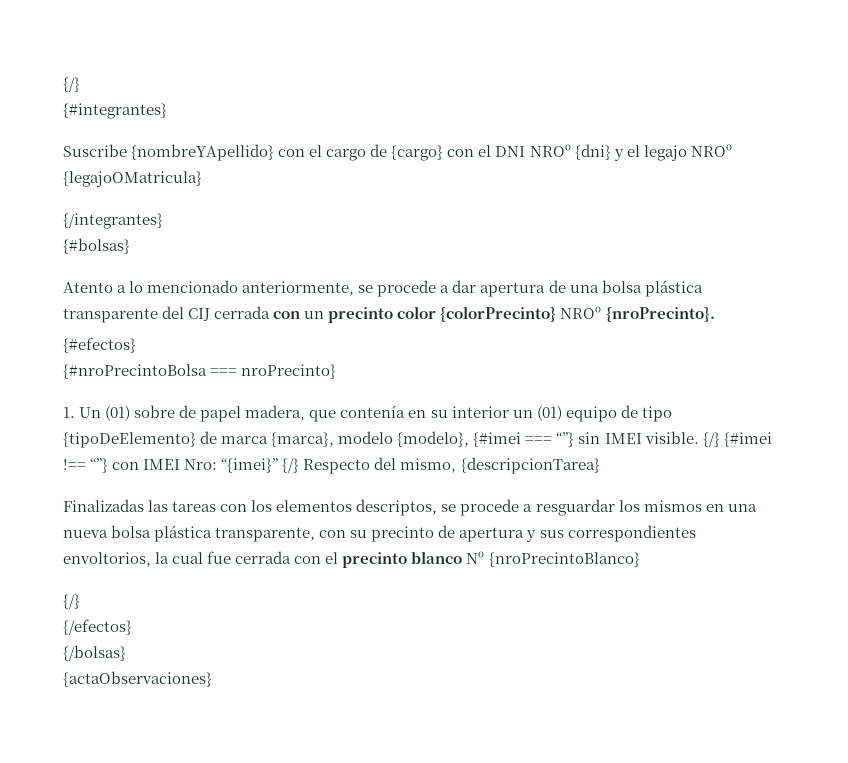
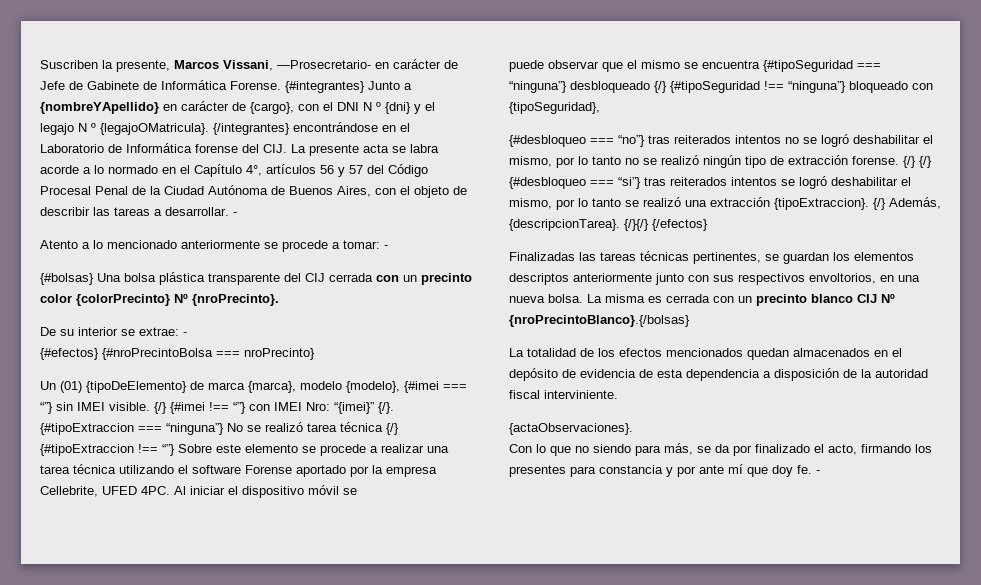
[63,77,80,92] [63,103,167,119] [63,144,444,161] {/} // {#integrantes} // Suscribe {nombreYApellido} con el cargo de {cargo} -> [40,59,458,72] [40,80,412,93] [40,101,294,114] Suscriben la presente, Marcos Vissani, —Prosecretario- en carácter de Jefe de Gabinete de Informática Forense. {#integrantes} Junto a {nombreYApellido} en carácter de {cargo},
[529,144,571,157] NROº -> [363,102,381,111] N º
[690,144,732,157] [63,171,202,187] [63,213,163,229] [63,238,130,254] NROº {legajoOMatricula} // {/integrantes} // {#bolsas} -> [78,122,410,135] [40,143,439,156] [40,164,428,177] [40,185,467,198] [40,207,237,216] N º {legajoOMatricula}. {/integrantes} encontrándose en el Laboratorio de Informática forense del CIJ. La presente acta se labra acorde a lo normado en el Capítulo 4°, artículos 56 y 57 del Código Procesal Penal de la Ciudad Autónoma de Buenos Aires, con el objeto de describir las tareas a desarrollar. -
[242,280,599,297] anteriormente, se procede a dar apertura de una -> [181,240,388,252] [40,273,121,285] anteriormente se procede a tomar: - // {#bolsas} Una
[560,306,602,319] NROº -> [174,294,188,303] Nº
(715, 314) none -> [40,327,187,336] // De su interior se extrae: -
(136, 345) // -> (99, 354) none
[63,407,75,418] 1. -> (315, 354) none
[134,405,672,422] sobre de papel madera, que contenía en su interior un (01) equipo de tipo -> (82, 387) none
[282,457,600,474] [63,499,757,516] [63,525,696,542] [63,551,339,567] {/} Respecto del mismo, {descripcionTarea} // Finalizadas las tareas con los elementos descriptos, se procede a resguardar los mismos en una nueva bolsa plástica transparente, con su precinto de apertura y sus correspondientes envoltorios, la cual fue cerrada con el -> [378,402,394,414] [40,422,399,435] [40,444,449,456] [40,464,437,477] [40,485,357,498] [509,60,881,72] [509,81,933,93] [509,102,600,114] [509,134,933,147] [509,155,932,168] [509,176,911,189] [509,197,941,210] [509,219,708,231] [509,251,914,264] [509,273,920,285] [509,294,752,303] {/}. {#tipoExtraccion === “ninguna”} No se realizó tarea técnica {/} {#tipoExtraccion !== “”} Sobre este elemento se procede a realizar una tarea técnica utilizando el software Forense aportado por la empresa Cellebrite, UFED 4PC. Al iniciar el dispositivo móvil se // puede observar que el mismo se encuentra {#tipoSeguridad === “ninguna”} desbloqueado {/} {#tipoSeguridad !== “ninguna”} bloqueado con {tipoSeguridad}, // {#desbloqueo === “no”} tras reiterados intentos no se logró deshabilitar el mismo, por lo tanto no se realizó ningún tipo de extracción forense. {/} {/} {#desbloqueo === “si”} tras reiterados intentos se logró deshabilitar el mismo, por lo tanto se realizó una extracción {tipoExtraccion}. {/} Además, {descripcionTarea}. {/}{/} {/efectos} // Finalizadas las tareas técnicas pertinentes, se guardan los elementos descriptos anteriormente junto con sus respectivos envoltorios, en una nueva bolsa. La misma es cerrada con un
[466,551,640,567] [63,594,80,609] [63,619,132,635] [63,645,126,661] [63,671,212,687] Nº {nroPrecintoBlanco} // {/} // {/efectos} // {/bolsas} // {actaObservaciones} -> [857,294,895,303] [509,315,690,327] [509,348,902,360] [509,368,928,381] [509,390,618,399] [509,423,633,435] [509,443,932,456] [509,464,820,477] CIJ Nº {nroPrecintoBlanco}.{/bolsas} // La totalidad de los efectos mencionados quedan almacenados en el depósito de evidencia de esta dependencia a disposición de la autoridad fiscal interviniente. // {actaObservaciones}. // Con lo que no siendo para más, se da por finalizado el acto, firmando los presentes para constancia y por ante mí que doy fe. -

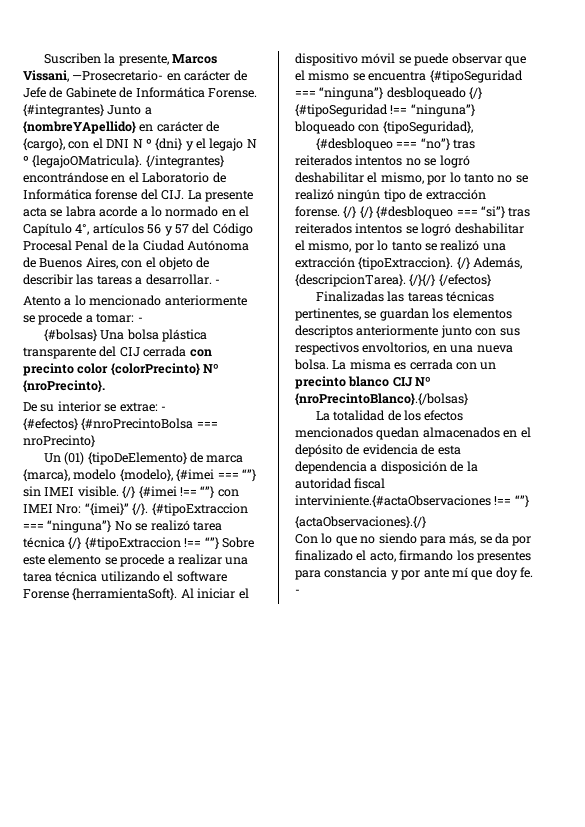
[403,275,417,282] un -> (212, 353) none
[296,465,437,477] [40,486,170,497] aportado por la empresa Cellebrite, UFED 4PC. -> [72,588,178,601] {herramientaSoft}.
(357, 491) // -> (411, 60) none
[544,390,618,399] [509,423,633,435] interviniente. // {actaObservaciones}. -> [295,495,529,508] [295,516,426,529] interviniente.{#actaObservaciones !== “”} // {actaObservaciones}.{/}

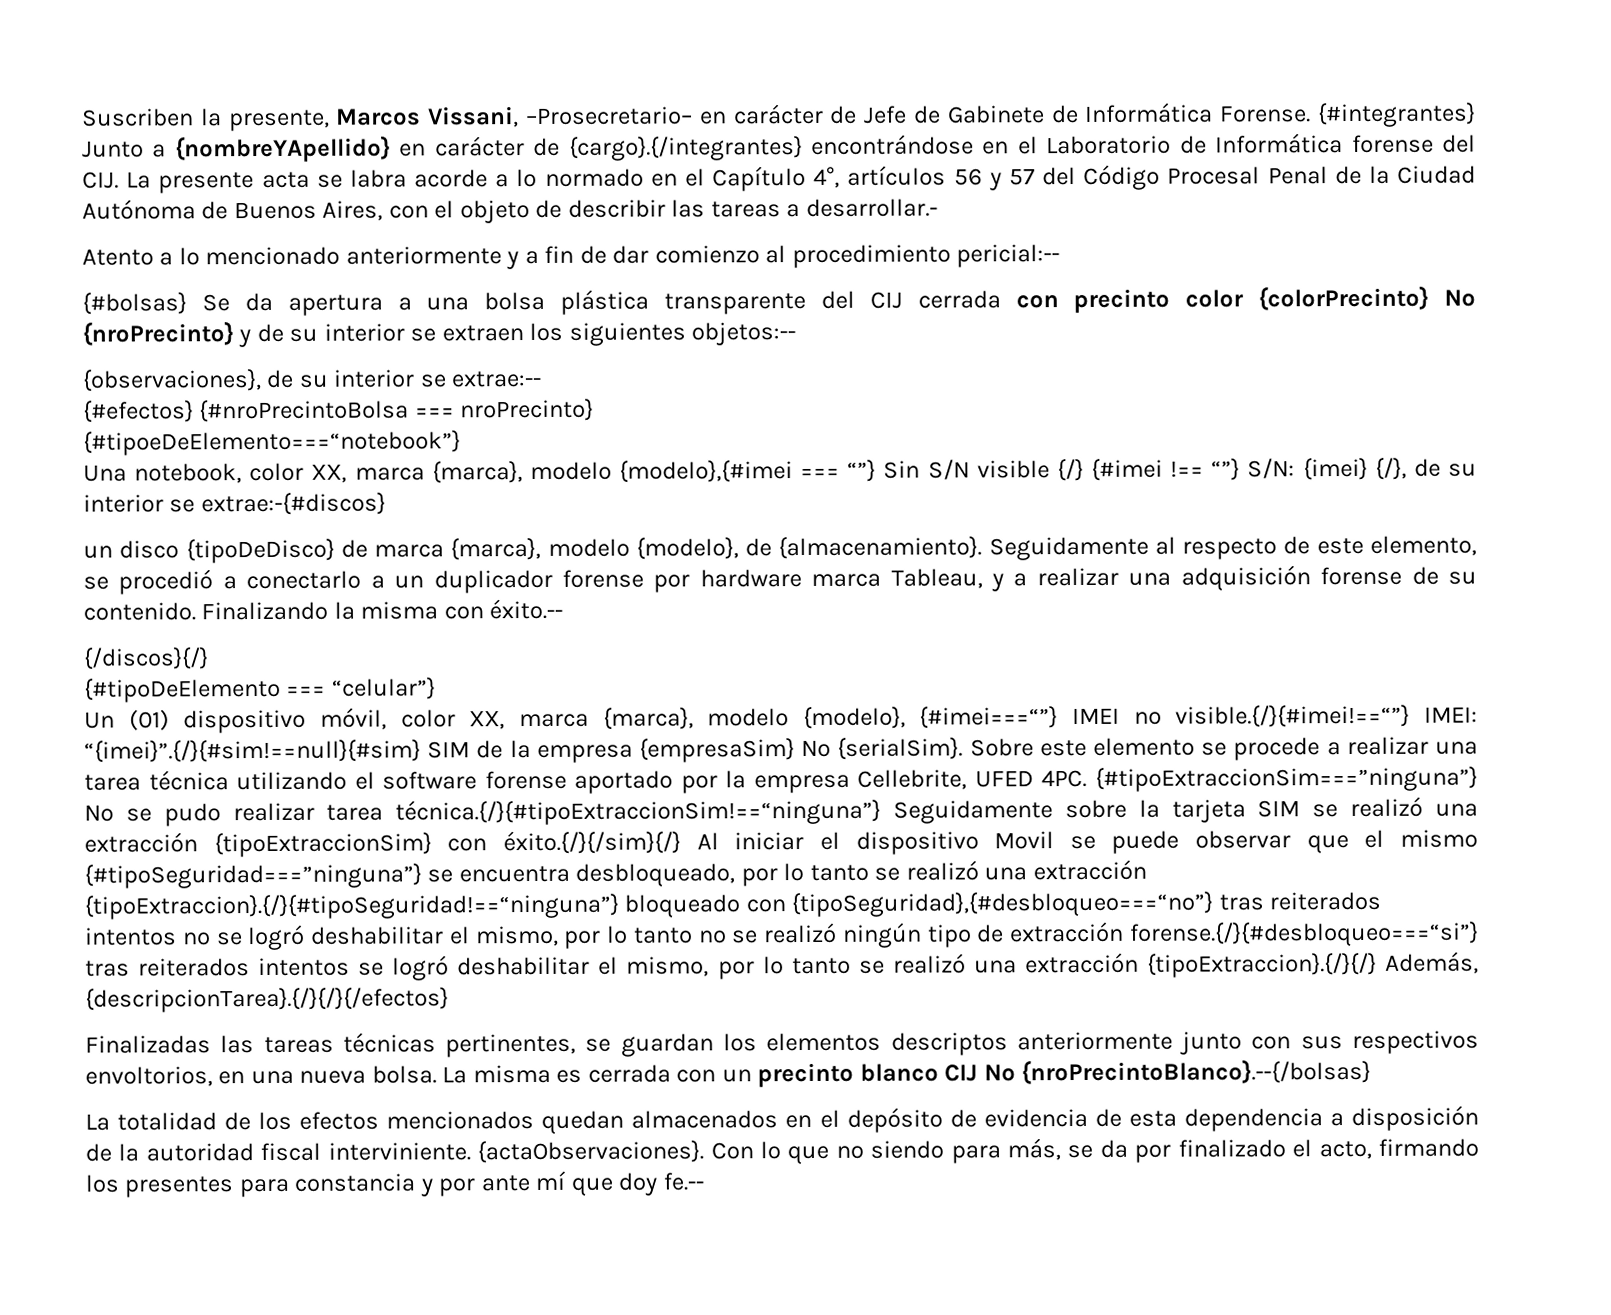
[72,70,164,81] —Prosecretario- -> [525,106,693,126] –Prosecretario–
[23,138,257,151] [23,155,224,168] {cargo}, con el DNI N º {dni} y el legajo N º {legajoOMatricula}. {/integrantes} -> [568,136,803,161] {cargo}.{/integrantes}
[145,274,220,285] desarrollar. - -> [805,198,938,217] desarrollar.-
[23,312,143,325] [43,329,125,342] se procede a tomar: - // {#bolsas} Una -> [506,244,1061,270] [82,292,470,316] y a fin de dar comienzo al procedimiento pericial:-- // {#bolsas} Se da apertura a una
[23,380,105,393] [23,401,166,412] [23,418,218,431] [23,435,95,448] [43,452,187,465] {nroPrecinto}. // De su interior se extrae: - // {#efectos} {#nroPrecintoBolsa === nroPrecinto} // Un (01) {tipoDeElemento} -> [82,321,797,348] [82,368,543,392] [83,398,595,423] [83,430,461,456] [83,457,1477,484] [83,492,386,516] [83,538,335,564] {nroPrecinto} y de su interior se extraen los siguientes objetos:-- // {observaciones}, de su interior se extrae:-- // {#efectos} {#nroPrecintoBolsa === nroPrecinto} // {#tipoeDeElemento===“notebook”} // Una notebook, color XX, marca {marca}, modelo {modelo},{#imei === “”} Sin S/N visible {/} {#imei !== “”} S/N: {imei} {/}, de su interior se extrae:-{#discos} // un disco {tipoDeDisco}
[176,469,256,482] [23,486,239,499] [23,503,248,516] [23,520,222,533] [23,537,219,550] {#imei === “”} sin IMEI visible. {/} {#imei !== “”} con IMEI Nro: “{imei}” {/}. {#tipoExtraccion === “ninguna”} No se realizó tarea técnica {/} {#tipoExtraccion !== “”} -> [745,535,1477,561] [83,565,1478,595] [83,598,564,621] [83,647,209,670] [84,677,436,703] [84,704,1478,734] [84,737,964,763] de {almacenamiento}. Seguidamente al respecto de este elemento, se procedió a conectarlo a un duplicador forense por hardware marca Tableau, y a realizar una adquisición forense de su contenido. Finalizando la misma con éxito.-- // {/discos}{/} // {#tipoDeElemento === “celular”} // Un (01) dispositivo móvil, color XX, marca {marca}, modelo {modelo}, {#imei===“”} IMEI no visible.{/}{#imei!==“”} IMEI: “{imei}”.{/}{#sim!==null}{#sim} SIM de la empresa {empresaSim} Nº {serialSim}.
[23,588,178,601] Forense {herramientaSoft}. -> [484,766,1478,794] [84,796,1478,827] [84,830,681,858] forense aportado por la empresa Cellebrite, UFED 4PC. {#tipoExtraccionSim===”ninguna”} No se pudo realizar tarea técnica.{/}{#tipoExtraccionSim!==“ninguna”} Seguidamente sobre la tarjeta SIM se realizó una extracción {tipoExtraccionSim} con éxito.{/}{/sim}{/}
[361,53,396,64] móvil -> [994,831,1055,850] Movil
(350, 75) none -> [84,863,422,889] {#tipoSeguridad===”ninguna”}
[429,70,523,83] [295,87,483,100] [295,104,475,117] [294,121,473,134] [315,138,450,151] {#tipoSeguridad === “ninguna”} desbloqueado {/} {#tipoSeguridad !== “ninguna”} bloqueado con {tipoSeguridad}, // {#desbloqueo === “no”} -> [575,859,1147,887] [84,891,1214,920] desbloqueado, por lo tanto se realizó una extracción {tipoExtraccion}.{/}{#tipoSeguridad!==“ninguna”} bloqueado con {tipoSeguridad},{#desbloqueo===“no”}
[295,206,505,219] forense. {/} {/} {#desbloqueo === “si”} -> [1128,921,1479,947] forense.{/}{#desbloqueo===“si”}
[358,257,523,270] [295,274,491,287] {tipoExtraccion}. {/} Además, {descripcionTarea}. {/}{/} {/efectos} -> [1146,951,1479,978] [85,987,449,1013] {tipoExtraccion}.{/}{/} Además, {descripcionTarea}.{/}{/}{/efectos}
[295,393,468,406] {nroPrecintoBlanco}.{/bolsas} -> [1021,1058,1372,1085] {nroPrecintoBlanco}.--{/bolsas}
[295,495,529,508] [295,516,426,529] interviniente.{#actaObservaciones !== “”} // {actaObservaciones}.{/} // -> [327,1140,705,1164] interviniente. {actaObservaciones}.
[520,567,533,578] [295,589,300,594] fe. - -> [662,1172,704,1191] fe.--

